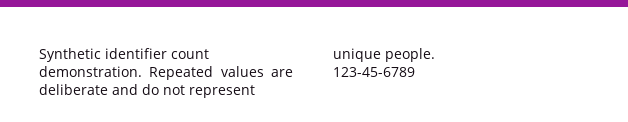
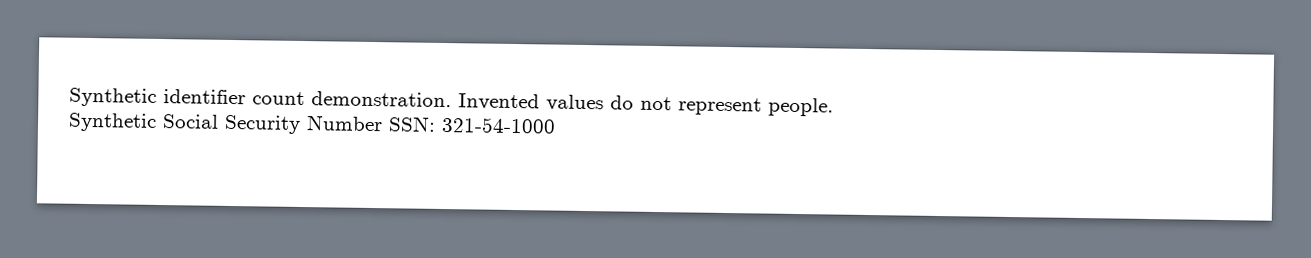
[149,66,293,80] [39,84,138,95] Repeated values are deliberate and -> [458,93,604,112] Invented values
[333,48,381,62] unique -> (762, 106) none
[333,67,415,77] 123-45-6789 -> [68,112,556,134] Synthetic Social Security Number SSN: 321-54-1000

